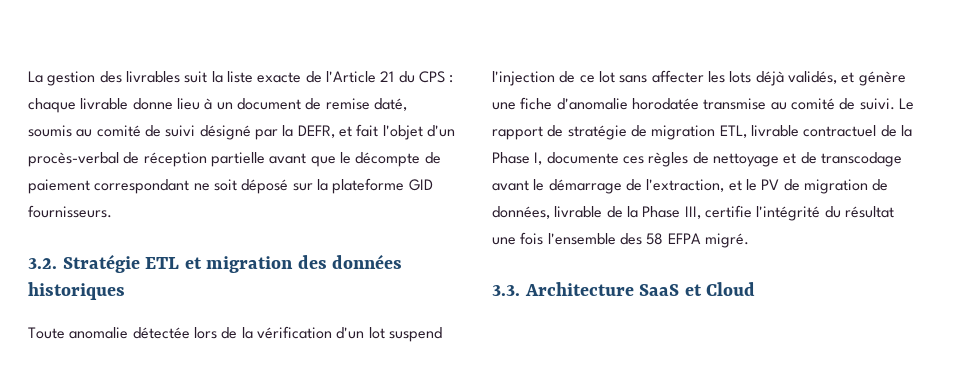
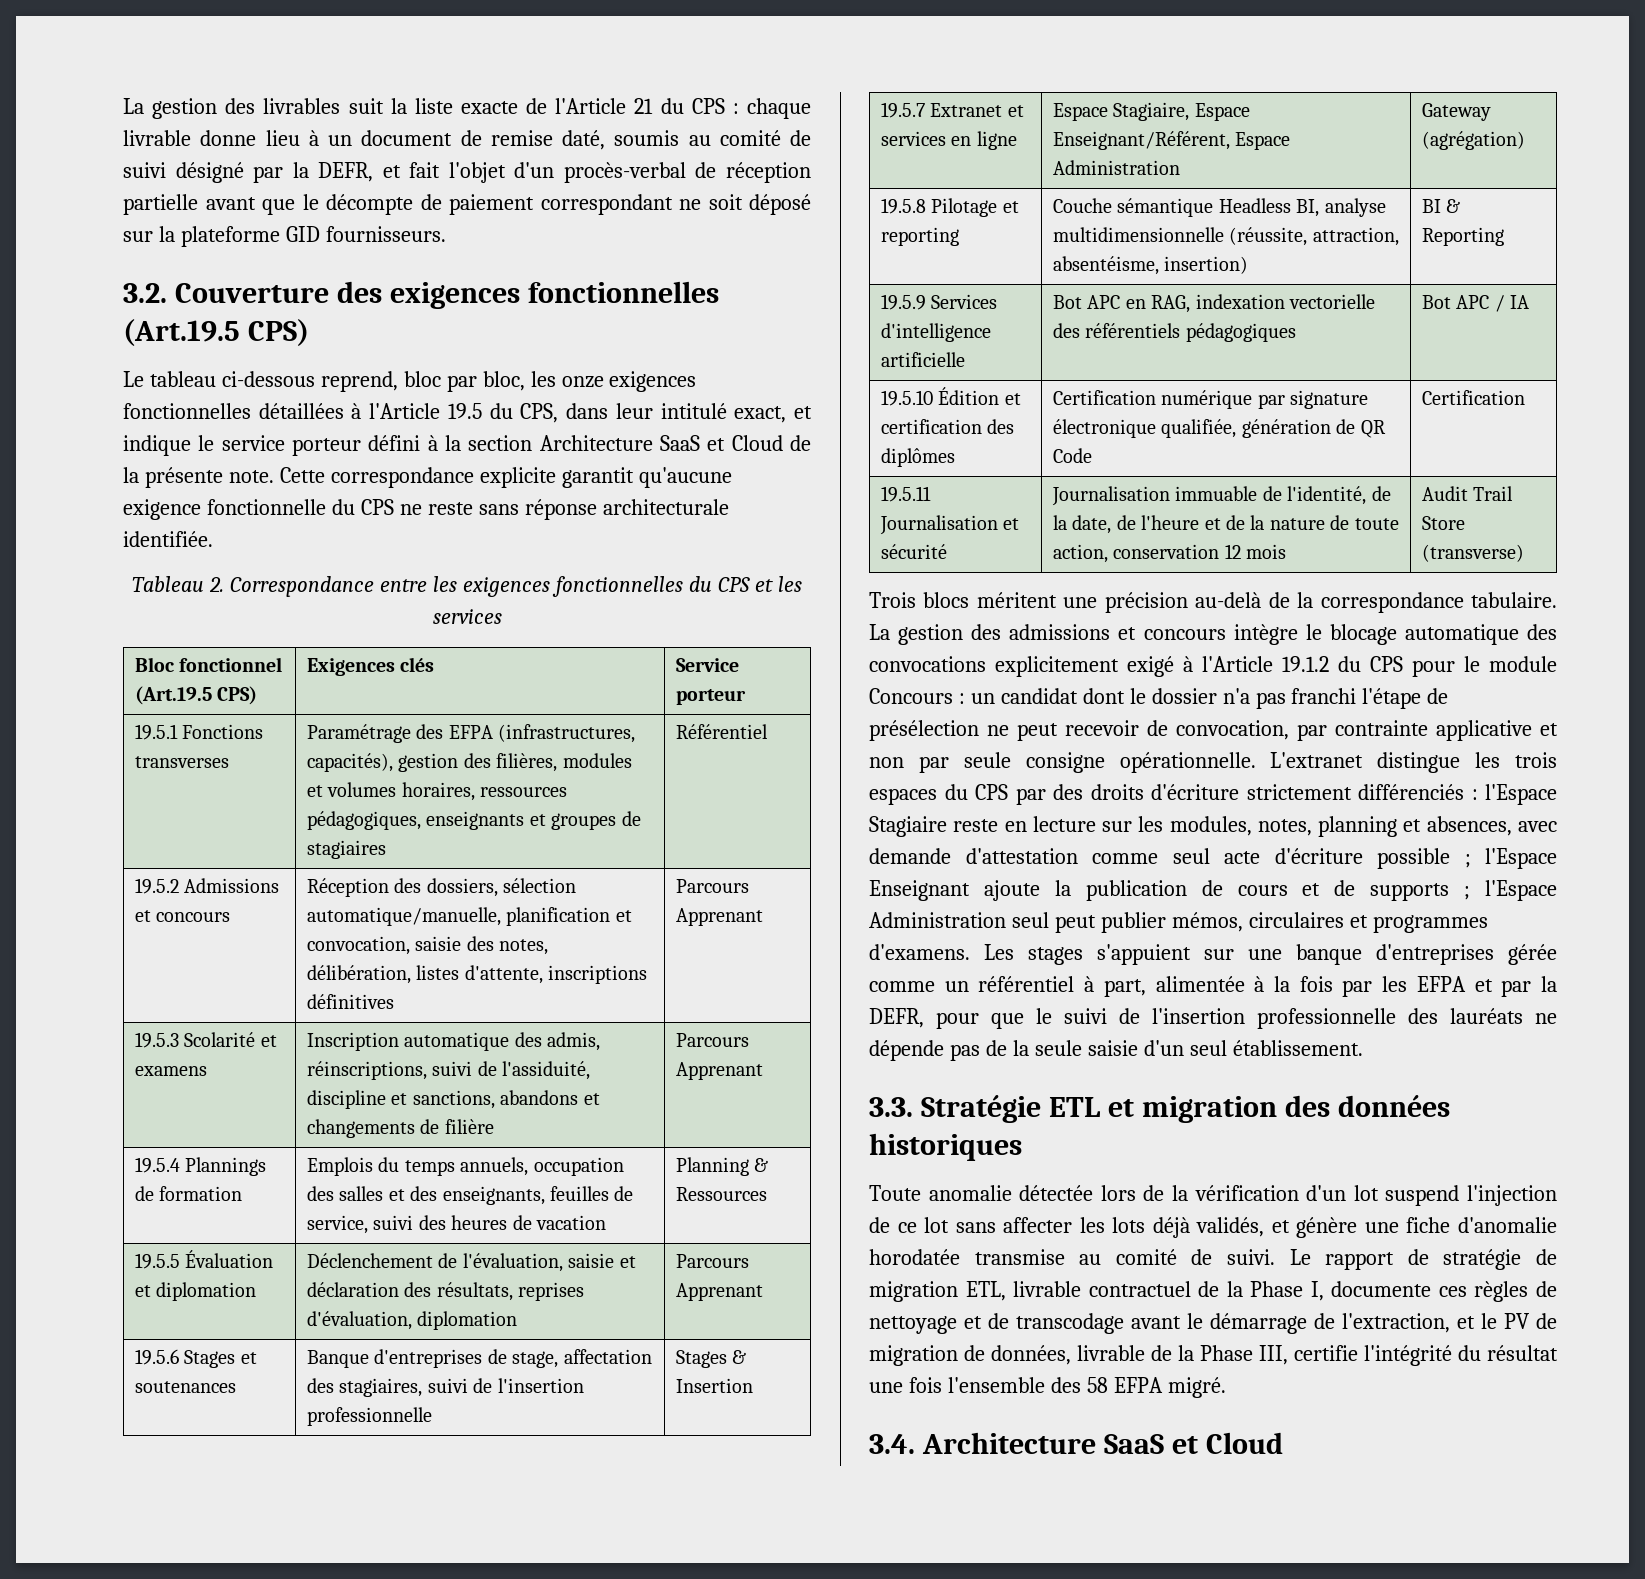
(57, 263) none -> [174,281,719,309] [123,319,309,346] [123,371,697,392] [123,403,813,423] [123,435,812,456] [123,467,732,488] [123,499,729,520] [123,531,213,547] [132,576,802,597] [432,609,502,624] [135,657,283,672] [135,686,258,705] [307,657,435,676] [676,658,740,672] [676,689,747,705] [135,724,264,740] [135,756,230,768] [307,724,636,743] [307,753,632,772] [307,782,568,801] [307,811,641,830] [307,840,387,859] [676,724,769,739] [135,878,280,894] [135,910,231,922] [307,878,577,897] [307,907,632,926] [307,936,549,955] [307,965,648,984] [307,994,395,1009] [676,879,750,893] [676,908,764,926] [135,1032,277,1048] [135,1066,208,1076] [307,1032,601,1051] [307,1061,591,1080] [307,1090,600,1109] [307,1119,494,1138] [676,1033,750,1047] [676,1062,764,1080] [135,1157,267,1176] [135,1186,243,1201] [307,1157,624,1176] [307,1186,634,1205] [307,1215,607,1234] [676,1157,769,1176] [676,1187,768,1201] [135,1250,274,1269] [135,1282,257,1301] [307,1253,636,1272] [307,1282,585,1301] [307,1311,518,1330] [676,1254,750,1268] [676,1283,764,1301] [135,1349,257,1368] [135,1381,237,1393] [307,1349,652,1368] [307,1378,584,1397] [307,1407,433,1426] [676,1350,747,1368] [676,1378,754,1393] [881,102,1024,118] [881,131,1017,150] [1053,102,1250,121] [1053,131,1291,150] [1053,160,1181,175] [1422,103,1492,121] [1422,131,1526,150] [881,198,1019,217] [881,227,960,246] [1053,198,1386,217] [1053,227,1399,246] [1053,256,1249,275] [1422,199,1461,213] [1422,227,1505,246] [881,294,998,310] [881,323,992,342] [881,352,966,367] [1053,294,1376,313] [1053,323,1296,342] [1422,295,1530,312] [881,387,1021,406] [881,419,1015,434] [881,448,956,467] [1053,390,1369,409] [1053,419,1386,438] [1053,448,1093,463] [1422,390,1526,405] [881,486,932,502] [880,515,1020,535] [881,544,948,559] [1052,486,1391,506] [1053,515,1399,534] [1053,544,1287,563] [1422,486,1514,501] [1422,516,1466,530] [1422,544,1525,562] [869,592,1557,613] [869,624,1557,645] [869,656,1557,677] [869,688,1449,709] [869,720,1558,741] [869,752,1557,773] [869,784,1557,805] [869,816,1557,837] [869,848,1557,869] [869,880,1557,901] [869,912,1488,933] [869,944,1557,965] [869,976,1557,997] [869,1008,1557,1029] [869,1040,1363,1061] [869,1097,913,1117] Couverture des exigences fonctionnelles (Art.19.5 CPS) // Le tableau ci-dessous reprend, bloc par bloc, les onze exigences fonctionnelles détaillées à l'Article 19.5 du CPS, dans leur intitulé exact, et indique le service porteur défini à la section Architecture SaaS et Cloud de la présente note. Cette correspondance explicite garantit qu'aucune exigence fonctionnelle du CPS ne reste sans réponse architecturale identifiée. // Tableau 2. Correspondance entre les exigences fonctionnelles du CPS et les services // Bloc fonctionnel (Art.19.5 CPS) | Exigences clés | Service porteur // 19.5.1 Fonctions transverses | Paramétrage des EFPA (infrastructures, capacités), gestion des filières, modules et volumes horaires, ressources pédagogiques, enseignants et groupes de stagiaires | Référentiel // 19.5.2 Admissions et concours | Réception des dossiers, sélection automatique/manuelle, planification et convocation, saisie des notes, délibération, listes d'attente, inscriptions définitives | Parcours Apprenant // 19.5.3 Scolarité et examens | Inscription automatique des admis, réinscriptions, suivi de l'assiduité, discipline et sanctions, abandons et changements de filière | Parcours Apprenant // 19.5.4 Plannings de formation | Emplois du temps annuels, occupation des salles et des enseignants, feuilles de service, suivi des heures de vacation | Planning & Ressources // 19.5.5 Évaluation et diplomation | Déclenchement de l'évaluation, saisie et déclaration des résultats, reprises d'évaluation, diplomation | Parcours Apprenant // 19.5.6 Stages et soutenances | Banque d'entreprises de stage, affectation des stagiaires, suivi de l'insertion professionnelle | Stages & Insertion // 19.5.7 Extranet et services en ligne | Espace Stagiaire, Espace Enseignant/Référent, Espace Administration | Gateway (agrégation) // 19.5.8 Pilotage et reporting | Couche sémantique Headless BI, analyse multidimensionnelle (réussite, attraction, absentéisme, insertion) | BI & Reporting // 19.5.9 Services d'intelligence artificielle | Bot APC en RAG, indexation vectorielle des référentiels pédagogiques | Bot APC / IA // 19.5.10 Édition et certification des diplômes | Certification numérique par signature électronique qualifiée, génération de QR Code | Certification // 19.5.11 Journalisation et sécurité | Journalisation immuable de l'identité, de la date, de l'heure et de la nature de toute action, conservation 12 mois | Audit Trail Store (transverse) // Trois blocs méritent une précision au-delà de la correspondance tabulaire. La gestion des admissions et concours intègre le blocage automatique des convocations explicitement exigé à l'Article 19.1.2 du CPS pour le module Concours : un candidat dont le dossier n'a pas franchi l'étape de présélection ne peut recevoir de convocation, par contrainte applicative et non par seule consigne opérationnelle. L'extranet distingue les trois espaces du CPS par des droits d'écriture strictement différenciés : l'Espace Stagiaire reste en lecture sur les modules, notes, planning et absences, avec demande d'attestation comme seul acte d'écriture possible ; l'Espace Enseignant ajoute la publication de cours et de supports ; l'Espace Administration seul peut publier mémos, circulaires et programmes d'examens. Les stages s'appuient sur une banque d'entreprises gérée comme un référentiel à part, alimentée à la fois par les EFPA et par la DEFR, pour que le suivi de l'insertion professionnelle des lauréats ne dépende pas de la seule saisie d'un seul établissement. // 3.3.
[492,285,520,296] 3.3. -> [869,1434,915,1454] 3.4.

